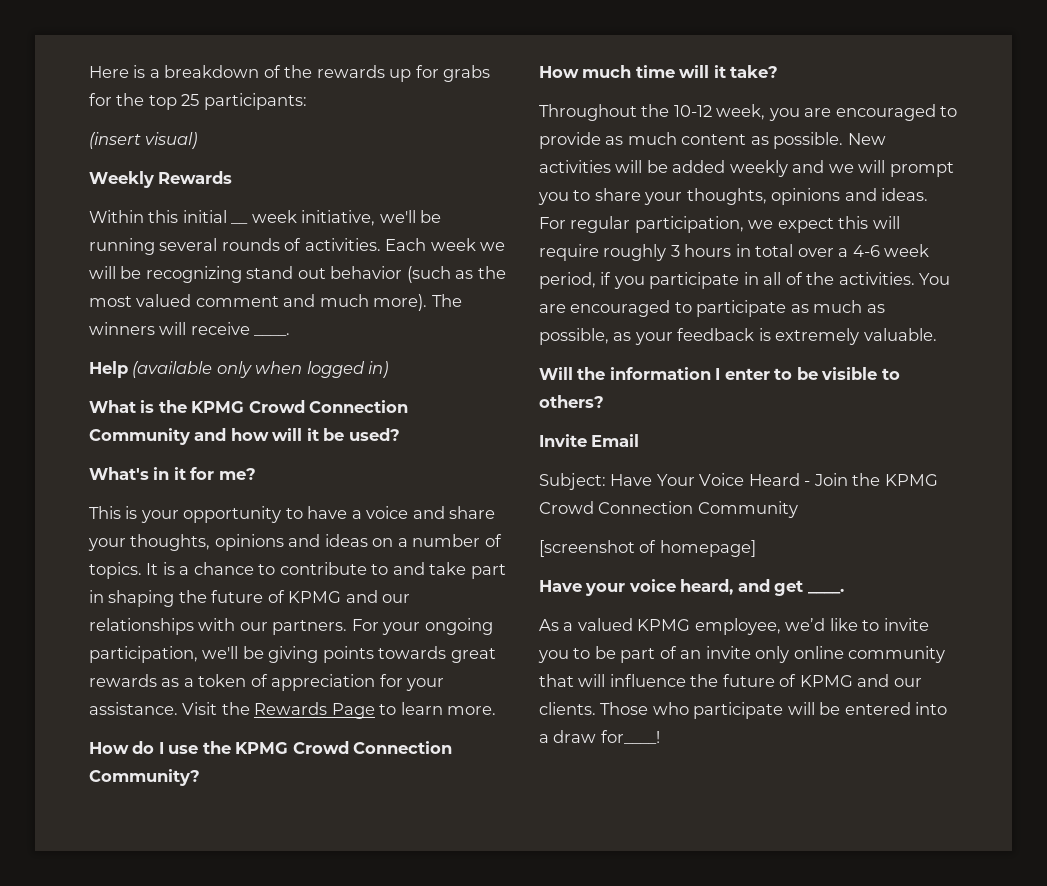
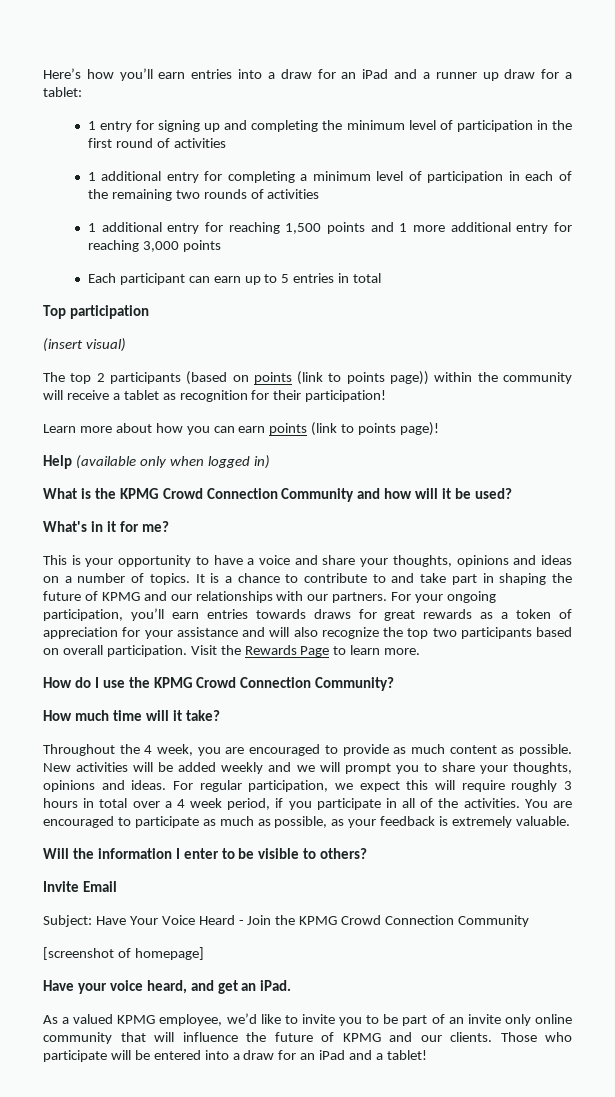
[89,65,491,82] [89,93,307,110] [89,132,198,149] [89,171,233,188] [89,210,227,223] [231,223,249,224] [251,210,442,226] [89,238,506,255] [89,266,506,283] [89,294,462,311] [89,322,291,336] Here is a breakdown of the rewards up for grabs for the top 25 participants: // (insert visual) // Weekly Rewards // Within this initial __ week initiative, we'll be running several rounds of activities. Each week we will be recognizing stand out behavior (such as the most valued comment and much more). The winners will receive ____. -> [43,68,572,81] [43,87,82,97] [87,120,573,132] [87,138,226,148] [87,171,572,183] [87,189,320,201] [87,222,573,234] [87,240,221,252] [87,273,382,285] [43,305,149,319] [43,338,126,352] [43,371,573,385] [43,390,387,402] [43,422,440,436] Here’s how you’ll earn entries into a draw for an iPad and a runner up draw for a tablet: // 1 entry for signing up and completing the minimum level of participation in the first round of activities // 1 additional entry for completing a minimum level of participation in each of the remaining two rounds of activities // 1 additional entry for reaching 1,500 points and 1 more additional entry for reaching 3,000 points // Each participant can earn up to 5 entries in total // Top participation // (insert visual) // The top 2 participants (based on points (link to points page)) within the community will receive a tablet as recognition for their participation! // Learn more about how you can earn points (link to points page)!
[202,646,447,663] we'll be giving points towards -> [130,608,377,621] you’ll earn entries towards draws for
[89,702,178,715] assistance. -> [176,627,572,639] [43,645,187,657] assistance and will also recognize the top two participants based on overall participation.
[673,105,712,117] 10-12 -> [144,745,153,754] 4
[852,245,880,257] 4-6 -> [176,799,185,808] 4
[807,588,844,594] ____. -> [241,980,292,991] an iPad.
[600,730,660,744] for____! -> [278,1050,427,1060] for an iPad and a tablet!

